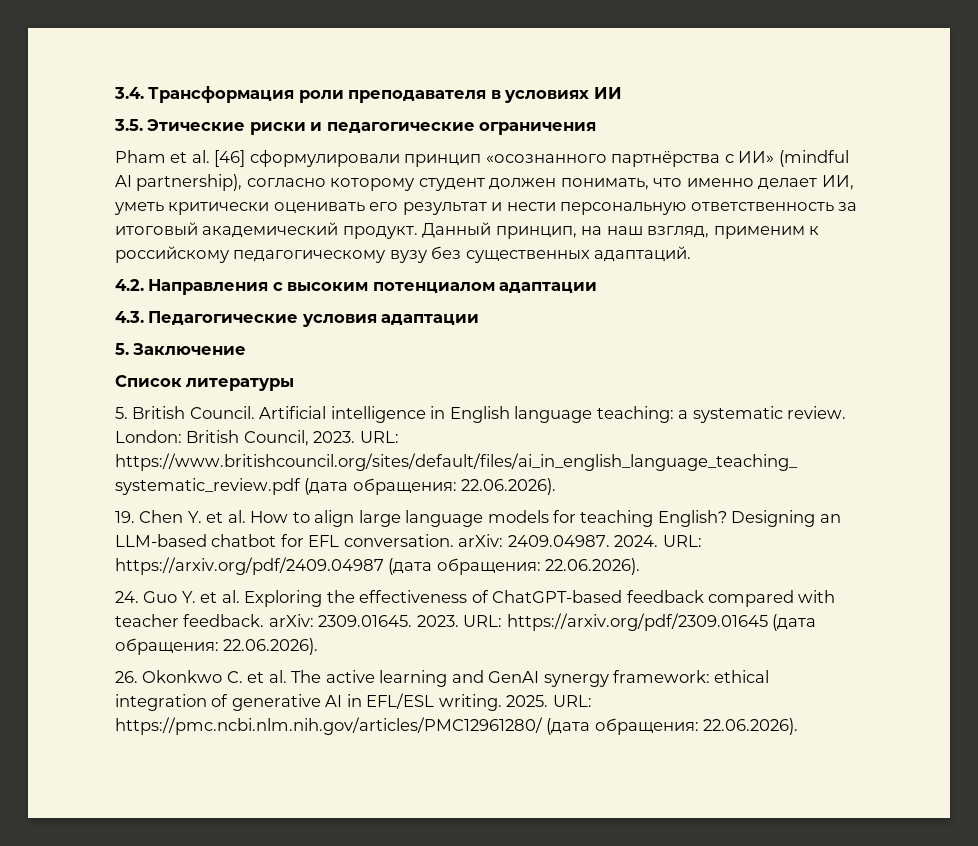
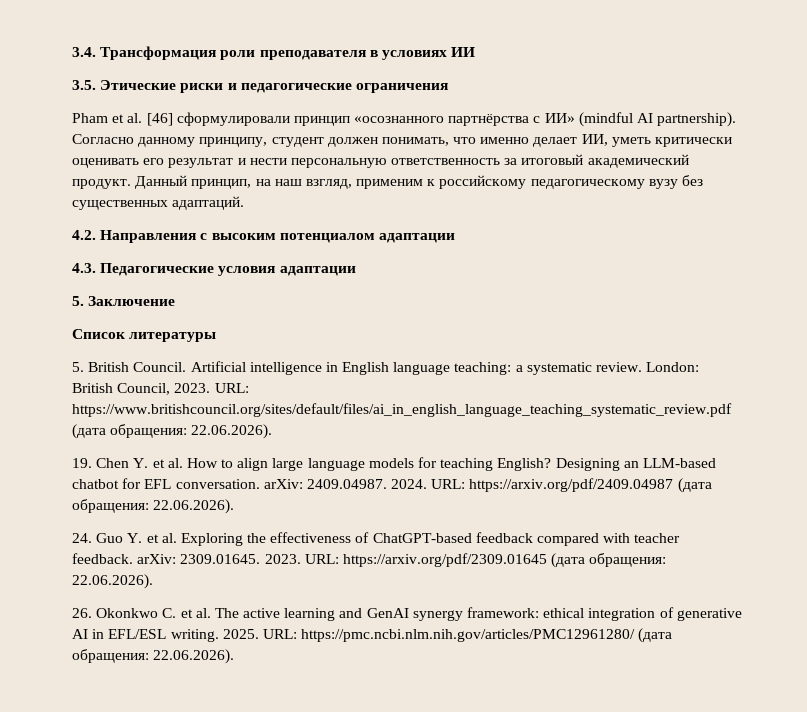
[136,174,416,191] partnership), согласно которому -> [657,112,737,127] [72,134,268,147] partnership). Согласно данному принципу,

